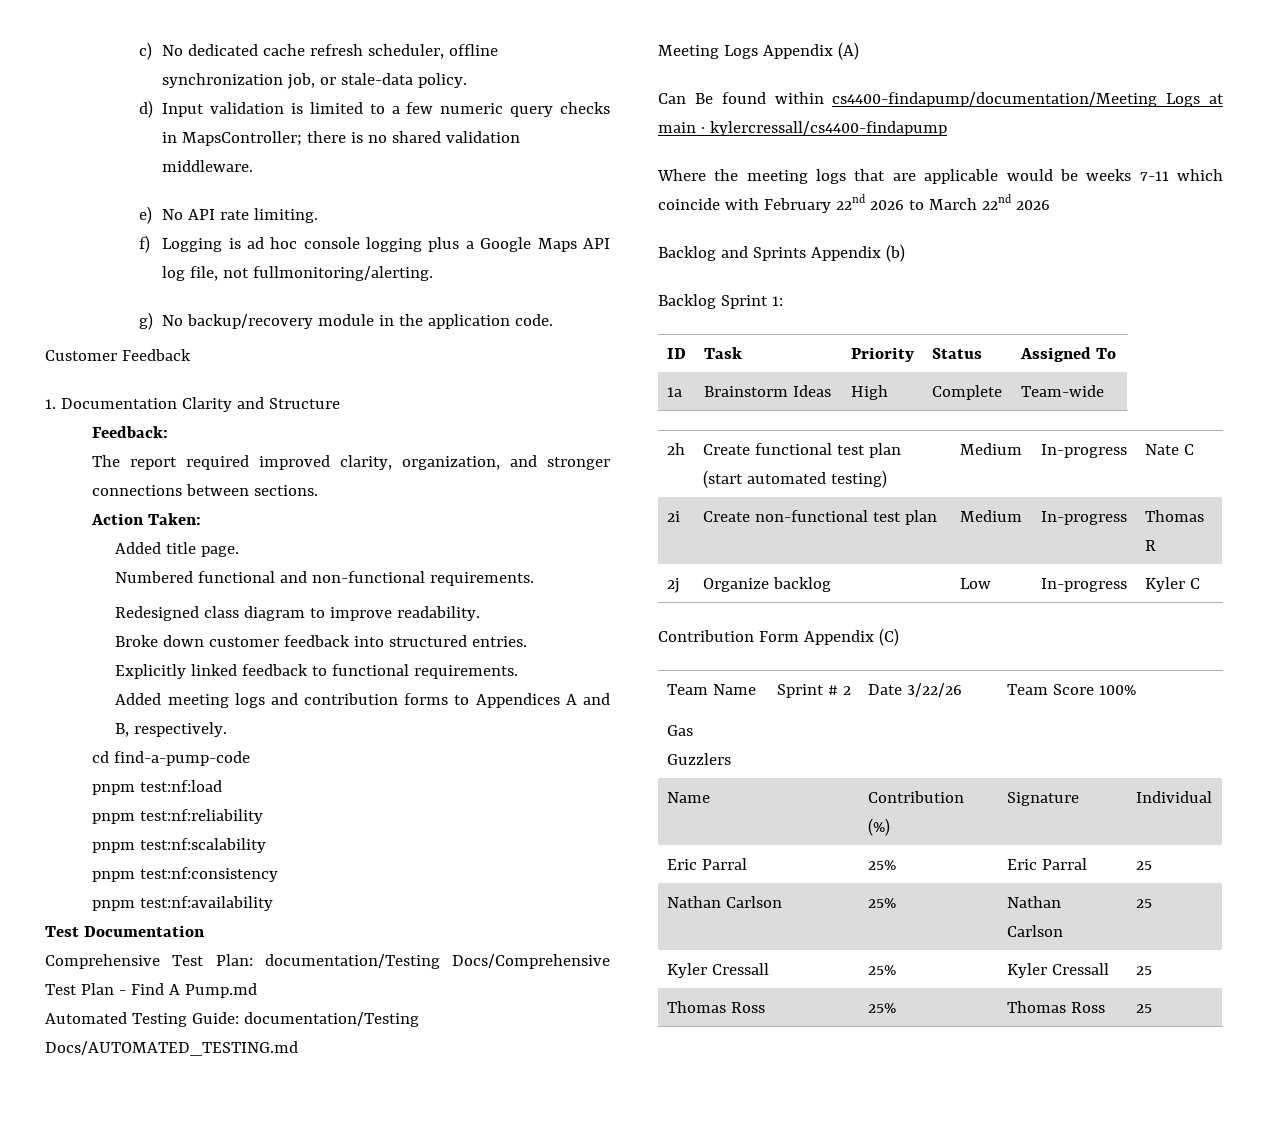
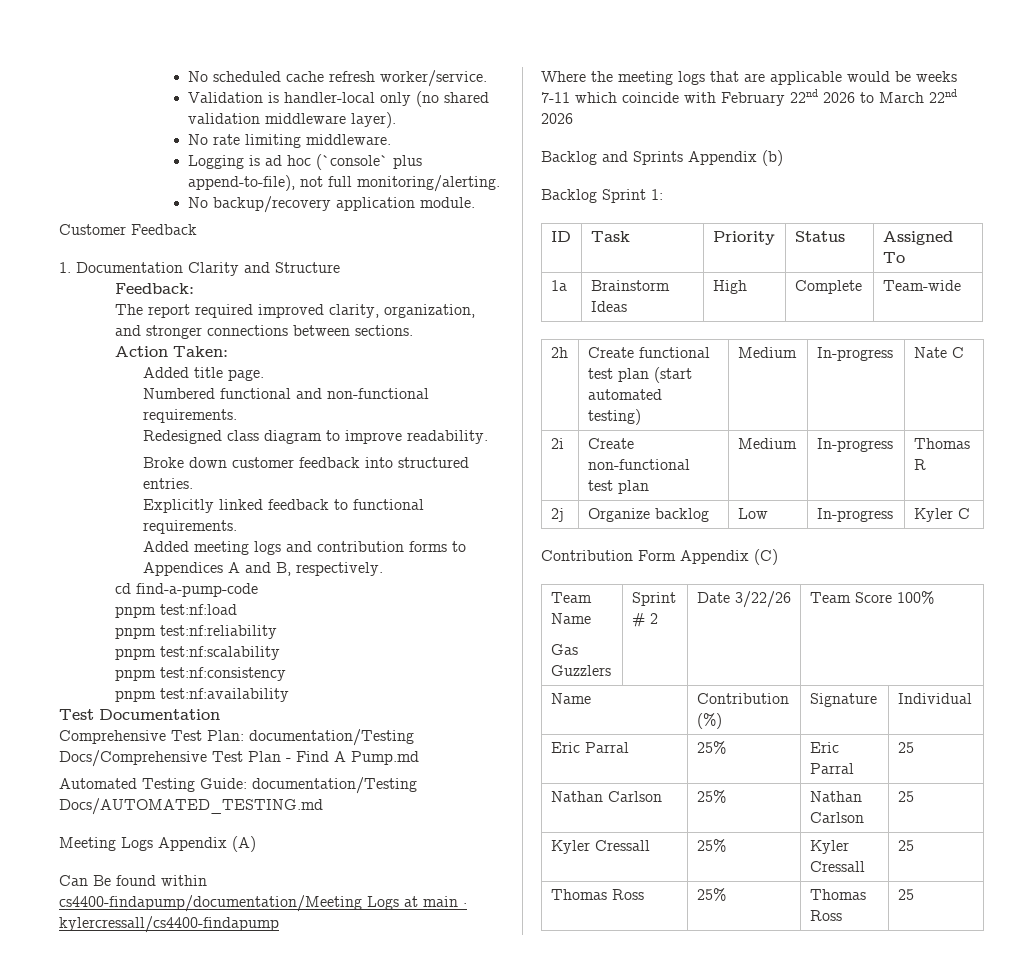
[138,42,499,60] [162,73,468,89] [138,100,611,118] [162,131,521,146] [162,160,254,172] [138,206,319,224] [138,235,611,253] [162,266,434,281] [138,312,554,330] c) No dedicated cache refresh scheduler, offline synchronization job, or stale-data policy. // d) Input validation is limited to a few numeric query checks in MapsController; there is no shared validation middleware. // e) No API rate limiting. // f) Logging is ad hoc console logging plus a Google Maps API log file, not fullmonitoring/alerting. // g) No backup/recovery module in the application code. -> [188,70,488,87] [188,91,490,107] [188,112,397,128] [188,134,392,148] [188,154,423,170] [188,175,501,192] [188,196,476,213] No scheduled cache refresh worker/service. // Validation is handler-local only (no shared validation middleware layer). // No rate limiting middleware. // Logging is ad hoc (`console` plus append-to-file), not full monitoring/alerting. // No backup/recovery application module.

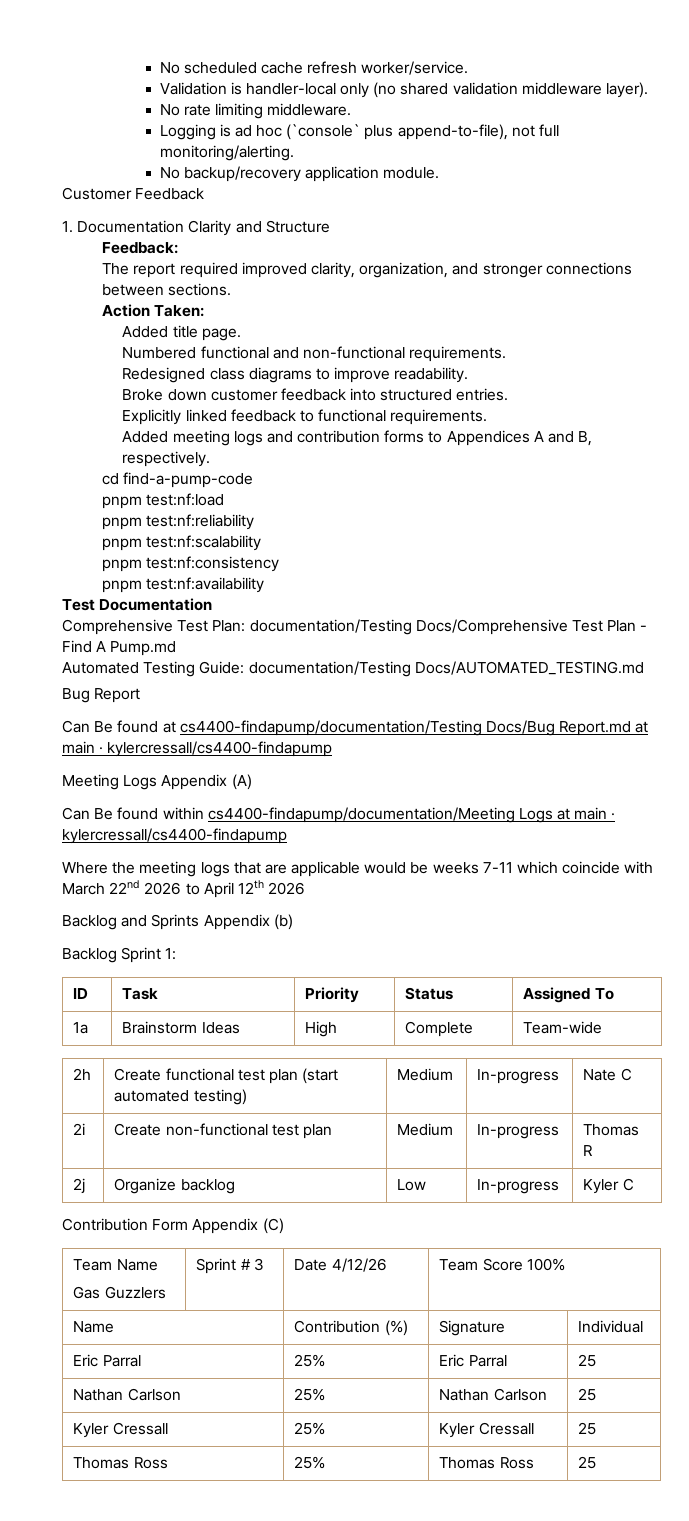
[263,430,322,444] diagram -> [248,367,312,383] diagrams
(323, 806) none -> [62,688,141,703] [62,720,649,736] [62,741,333,757] // Bug Report // Can Be found at cs4400-findapump/documentation/Testing Docs/Bug Report.md at main · kylercressall/cs4400-findapump
[721,92,785,106] February -> [62,883,105,895] March
[879,89,957,103] March 22nd -> [203,880,264,898] April 12th
[649,613,658,624] 2 -> [253,1258,264,1271] 3
[734,591,791,608] 3/22/26 -> [331,1258,387,1272] 4/12/26

